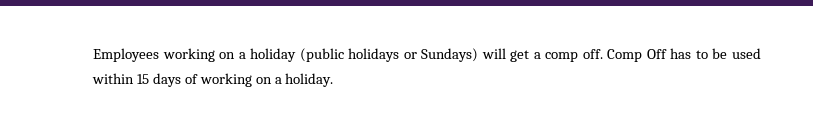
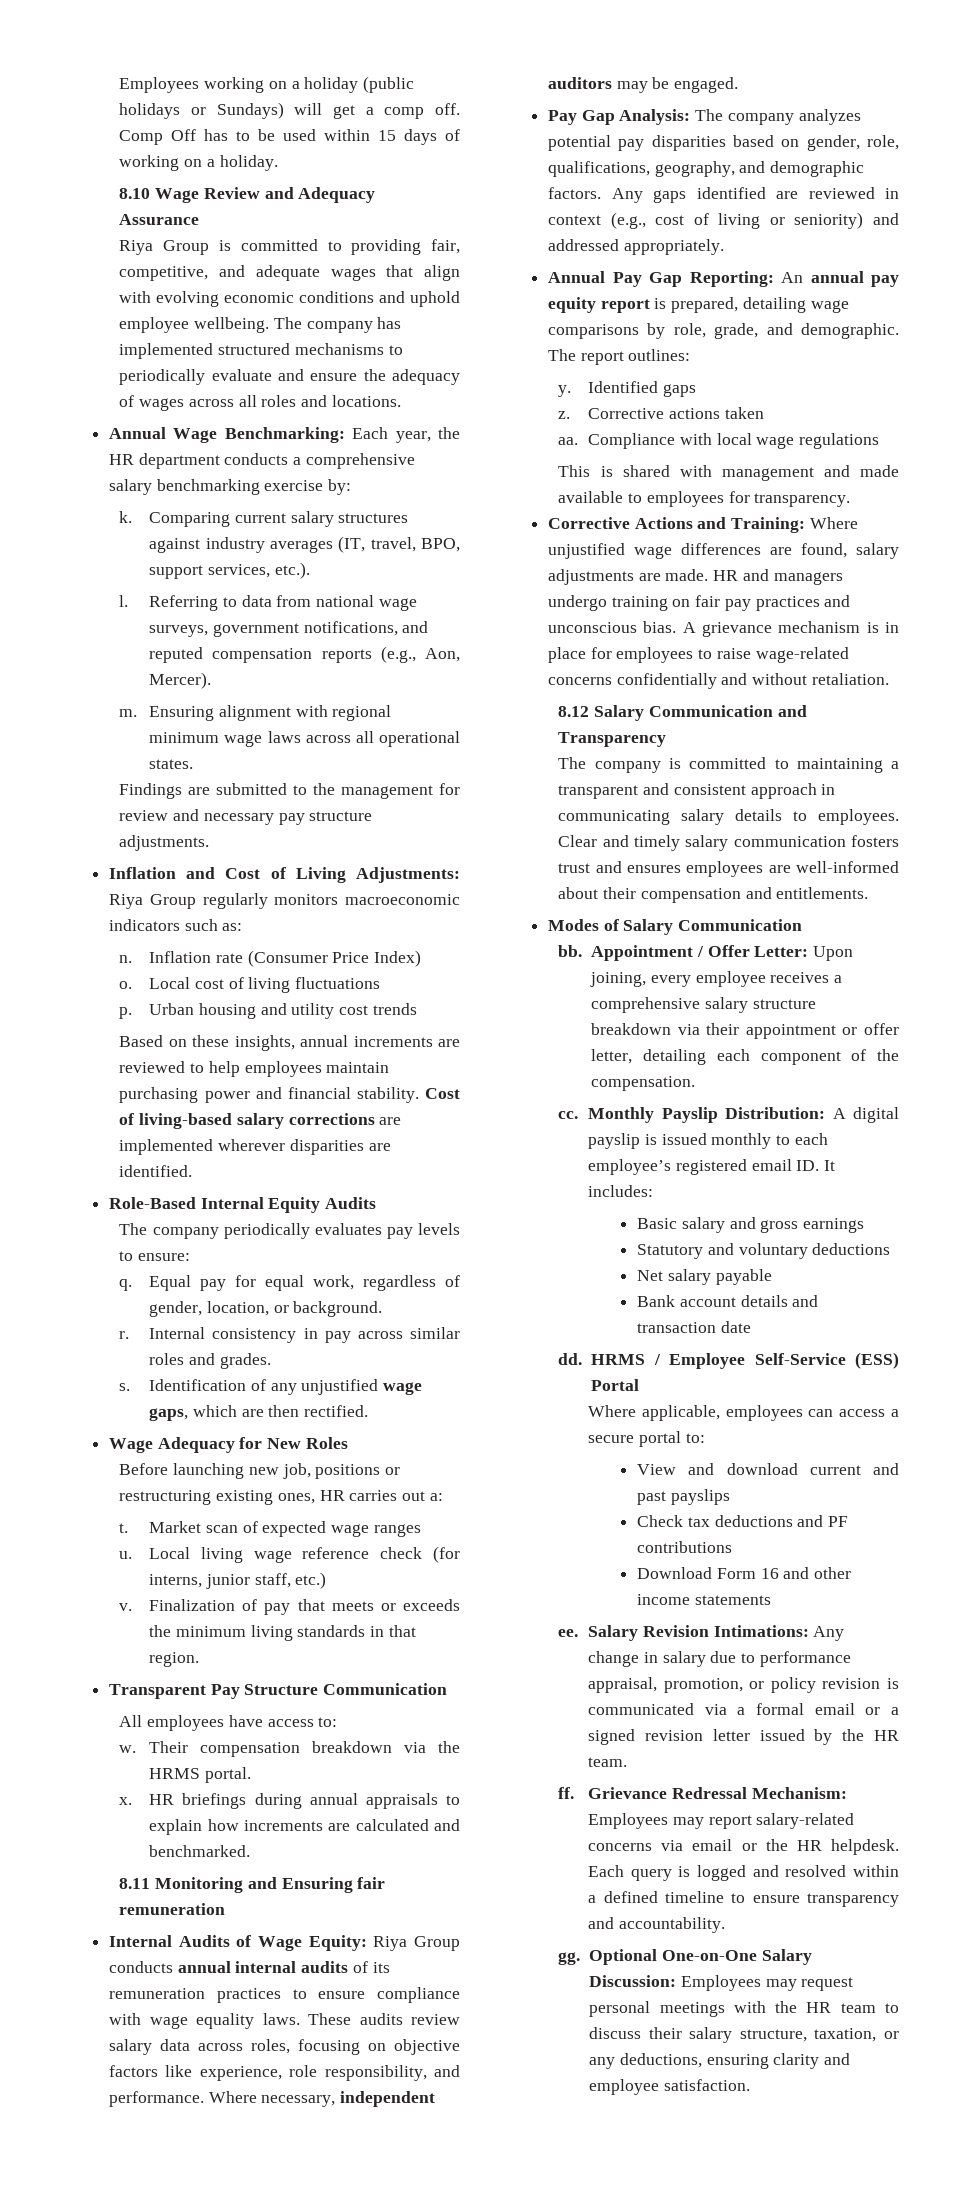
(334, 80) none -> [119,187,376,203] [119,214,200,225] [119,239,460,255] [119,265,460,281] [119,291,460,307] [119,317,402,333] [119,343,403,359] [119,369,460,385] [119,395,401,411] [108,427,461,443] [108,453,415,469] [108,479,352,495] [119,511,409,527] [149,536,460,553] [149,562,310,579] [119,595,417,611] [149,621,429,637] [149,646,461,663] [149,672,212,689] [119,705,392,721] [149,731,460,747] [149,759,194,769] [119,783,460,799] [119,809,373,825] [119,835,210,851] [108,867,460,883] [108,893,461,909] [108,919,243,931] [119,950,422,967] [119,977,381,993] [119,1003,417,1019] [119,1035,460,1051] [119,1061,390,1077] [119,1087,460,1103] [119,1113,402,1129] [119,1139,391,1155] [119,1165,193,1177] [108,1197,377,1213] [119,1223,460,1239] [119,1251,191,1261] [119,1275,460,1291] [149,1301,383,1317] [119,1327,460,1343] [149,1353,271,1369] [119,1379,423,1395] [149,1405,369,1421] [108,1437,348,1453] [119,1463,401,1479] [119,1490,443,1505] [119,1521,421,1537] [119,1546,461,1563] [149,1572,327,1589] [119,1599,460,1615] [149,1625,416,1641] [149,1652,200,1667] [108,1683,448,1699] [119,1715,338,1731] [119,1741,461,1757] [149,1767,251,1783] [119,1793,460,1809] [149,1819,460,1835] [149,1845,251,1857] [119,1877,386,1893] [119,1903,226,1915] [108,1935,460,1951] [108,1961,390,1973] [108,1987,461,2003] [108,2013,460,2029] [108,2039,460,2055] [108,2065,460,2081] [108,2091,436,2107] [547,77,739,93] [547,109,861,125] [547,135,899,151] [547,161,865,177] [547,187,899,203] [547,212,899,229] [547,239,724,255] [547,271,899,287] [547,297,849,313] [547,323,899,339] [547,349,691,365] [558,381,696,397] [558,407,764,419] [558,433,880,449] [558,465,899,481] [558,491,851,507] [547,517,858,533] [547,543,899,559] [547,569,843,585] [547,595,851,611] [547,621,899,637] [547,647,849,663] [547,673,889,689] [558,705,807,721] [558,732,667,747] [558,757,899,773] [558,783,836,799] [558,809,899,825] [558,835,899,851] [558,861,899,877] [558,887,869,903] [547,919,803,935] [558,945,854,961] [590,971,843,987] [591,997,816,1013] [591,1023,899,1039] [591,1049,899,1065] [591,1076,696,1091] [558,1107,899,1123] [588,1133,828,1149] [588,1159,836,1175] [588,1185,654,1197] [637,1217,865,1233] [637,1243,891,1259] [637,1269,772,1285] [637,1295,819,1307] [637,1321,751,1333] [558,1352,899,1369] [591,1379,640,1391] [588,1405,899,1421] [588,1431,705,1447] [637,1463,899,1475] [637,1489,730,1505] [637,1515,849,1527] [637,1541,733,1553] [637,1567,852,1579] [637,1594,771,1605] [558,1625,845,1641] [588,1651,851,1667] [588,1677,899,1693] [588,1703,899,1715] [588,1729,899,1745] [588,1757,628,1767] [558,1787,847,1799] [588,1813,855,1829] [588,1839,899,1855] [588,1865,899,1881] [588,1891,899,1907] [588,1917,725,1933] [558,1949,812,1965] [589,1975,854,1991] [589,2001,899,2017] [589,2027,899,2043] [589,2053,851,2069] [589,2079,750,2095] // 8.10 Wage Review and Adequacy Assurance // Riya Group is committed to providing fair, competitive, and adequate wages that align with evolving economic conditions and uphold employee wellbeing. The company has implemented structured mechanisms to periodically evaluate and ensure the adequacy of wages across all roles and locations. // Annual Wage Benchmarking: Each year, the HR department conducts a comprehensive salary benchmarking exercise by: // k. Comparing current salary structures against industry averages (IT, travel, BPO, support services, etc.). // l. Referring to data from national wage surveys, government notifications, and reputed compensation reports (e.g., Aon, Mercer). // m. Ensuring alignment with regional minimum wage laws across all operational states. // Findings are submitted to the management for review and necessary pay structure adjustments. // Inflation and Cost of Living Adjustments: Riya Group regularly monitors macroeconomic indicators such as: // n. Inflation rate (Consumer Price Index) // o. Local cost of living fluctuations // p. Urban housing and utility cost trends // Based on these insights, annual increments are reviewed to help employees maintain purchasing power and financial stability. Cost of living-based salary corrections are implemented wherever disparities are identified. // Role-Based Internal Equity Audits // The company periodically evaluates pay levels to ensure: // q. Equal pay for equal work, regardless of gender, location, or background. // r. Internal consistency in pay across similar roles and grades. // s. Identification of any unjustified wage gaps, which are then rectified. // Wage Adequacy for New Roles // Before launching new job, positions or restructuring existing ones, HR carries out a: // t. Market scan of expected wage ranges // u. Local living wage reference check (for interns, junior staff, etc.) // v. Finalization of pay that meets or exceeds the minimum living standards in that region. // Transparent Pay Structure Communication // All employees have access to: // w. Their compensation breakdown via the HRMS portal. // x. HR briefings during annual appraisals to explain how increments are calculated and benchmarked. // 8.11 Monitoring and Ensuring fair remuneration // Internal Audits of Wage Equity: Riya Group conducts annual internal audits of its remuneration practices to ensure compliance with wage equality laws. These audits review salary data across roles, focusing on objective factors like experience, role responsibility, and performance. Where necessary, independent auditors may be engaged. // Pay Gap Analysis: The company analyzes potential pay disparities based on gender, role, qualifications, geography, and demographic factors. Any gaps identified are reviewed in context (e.g., cost of living or seniority) and addressed appropriately. // Annual Pay Gap Reporting: An annual pay equity report is prepared, detailing wage comparisons by role, grade, and demographic. The report outlines: // y. Identified gaps // z. Corrective actions taken // aa. Compliance with local wage regulations // This is shared with management and made available to employees for transparency. // Corrective Actions and Training: Where unjustified wage differences are found, salary adjustments are made. HR and managers undergo training on fair pay practices and unconscious bias. A grievance mechanism is in place for employees to raise wage-related concerns confidentially and without retaliation. // 8.12 Salary Communication and Transparency // The company is committed to maintaining a transparent and consistent approach in communicating salary details to employees. Clear and timely salary communication fosters trust and ensures employees are well-informed about their compensation and entitlements. // Modes of Salary Communication // bb. Appointment / Offer Letter: Upon joining, every employee receives a comprehensive salary structure breakdown via their appointment or offer letter, detailing each component of the compensation. // cc. Monthly Payslip Distribution: A digital payslip is issued monthly to each employee’s registered email ID. It includes: // Basic salary and gross earnings // Statutory and voluntary deductions // Net salary payable // Bank account details and transaction date // dd. HRMS / Employee Self-Service (ESS) Portal // Where applicable, employees can access a secure portal to: // View and download current and past payslips // Check tax deductions and PF contributions // Download Form 16 and other income statements // ee. Salary Revision Intimations: Any change in salary due to performance appraisal, promotion, or policy revision is communicated via a formal email or a signed revision letter issued by the HR team. // ff. Grievance Redressal Mechanism: Employees may report salary-related concerns via email or the HR helpdesk. Each query is logged and resolved within a defined timeline to ensure transparency and accountability. // gg. Optional One-on-One Salary Discussion: Employees may request personal meetings with the HR team to discuss their salary structure, taxation, or any deductions, ensuring clarity and employee satisfaction.

